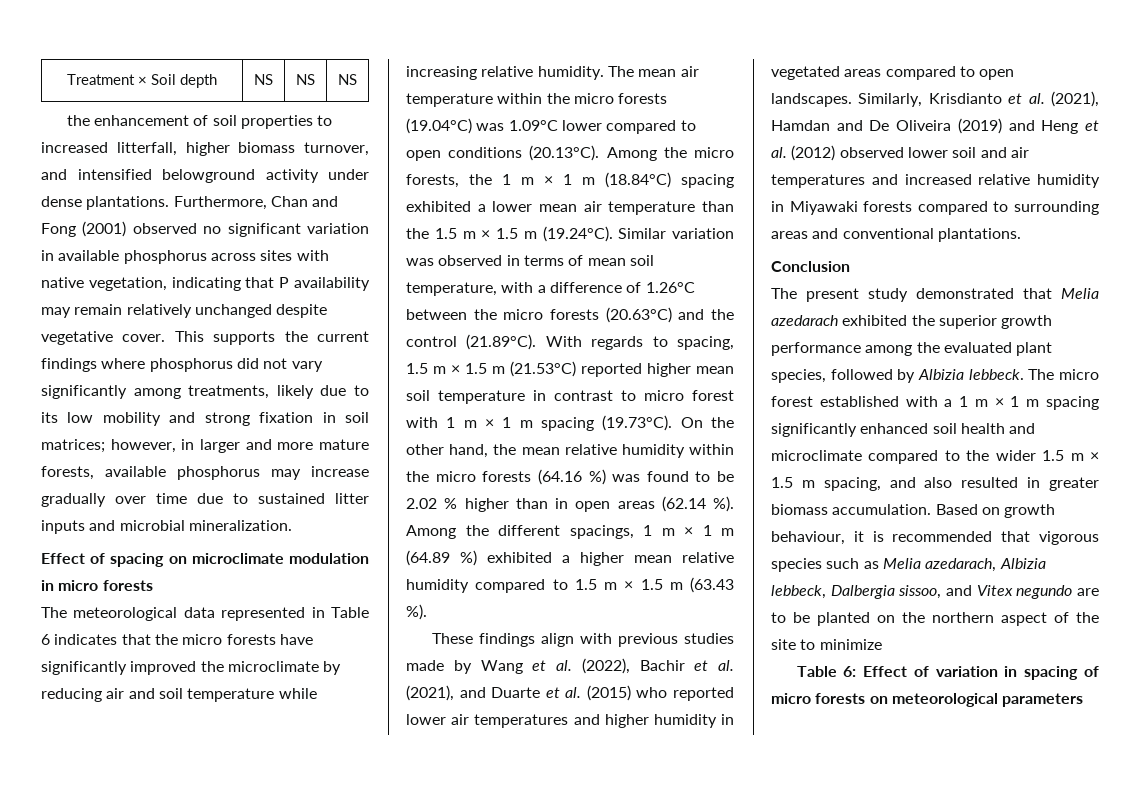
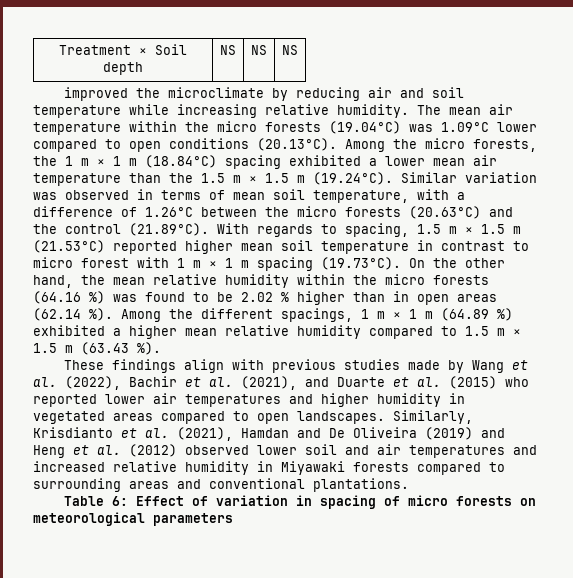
[66,115,333,129] [41,142,369,156] [41,169,369,183] [41,196,339,210] [41,221,370,237] [41,250,329,264] [41,277,371,291] [41,304,328,318] [41,331,369,345] [41,358,323,372] [41,385,369,399] [41,412,369,426] [41,439,369,453] [41,466,369,480] [41,493,369,507] [41,520,292,534] [41,553,370,567] [41,580,153,591] [41,607,370,621] [41,634,313,645] [41,661,127,675] the enhancement of soil properties to increased litterfall, higher biomass turnover, and intensified belowground activity under dense plantations. Furthermore, Chan and Fong (2001) observed no significant variation in available phosphorus across sites with native vegetation, indicating that P availability may remain relatively unchanged despite vegetative cover. This supports the current findings where phosphorus did not vary significantly among treatments, likely due to its low mobility and strong fixation in soil matrices; however, in larger and more mature forests, available phosphorus may increase gradually over time due to sustained litter inputs and microbial mineralization. // Effect of spacing on microclimate modulation in micro forests // The meteorological data represented in Table 6 indicates that the micro forests have significantly -> (298, 50) none
[771,261,850,272] [771,288,1099,302] [771,315,1053,329] [771,342,1053,356] [771,369,1099,383] [771,396,1099,410] [771,423,1036,437] [771,450,1099,464] [771,477,1099,491] [771,504,1056,518] [771,531,1099,545] [771,558,1046,572] [771,585,1099,599] [771,612,1099,626] [771,639,882,650] // Conclusion // The present study demonstrated that Melia azedarach exhibited the superior growth performance among the evaluated plant species, followed by Albizia lebbeck. The micro forest established with a 1 m × 1 m spacing significantly enhanced soil health and microclimate compared to the wider 1.5 m × 1.5 m spacing, and also resulted in greater biomass accumulation. Based on growth behaviour, it is recommended that vigorous species such as Melia azedarach, Albizia lebbeck, Dalbergia sissoo, and Vitex negundo are to be planted on the northern aspect of the site to minimize -> (409, 485) none

